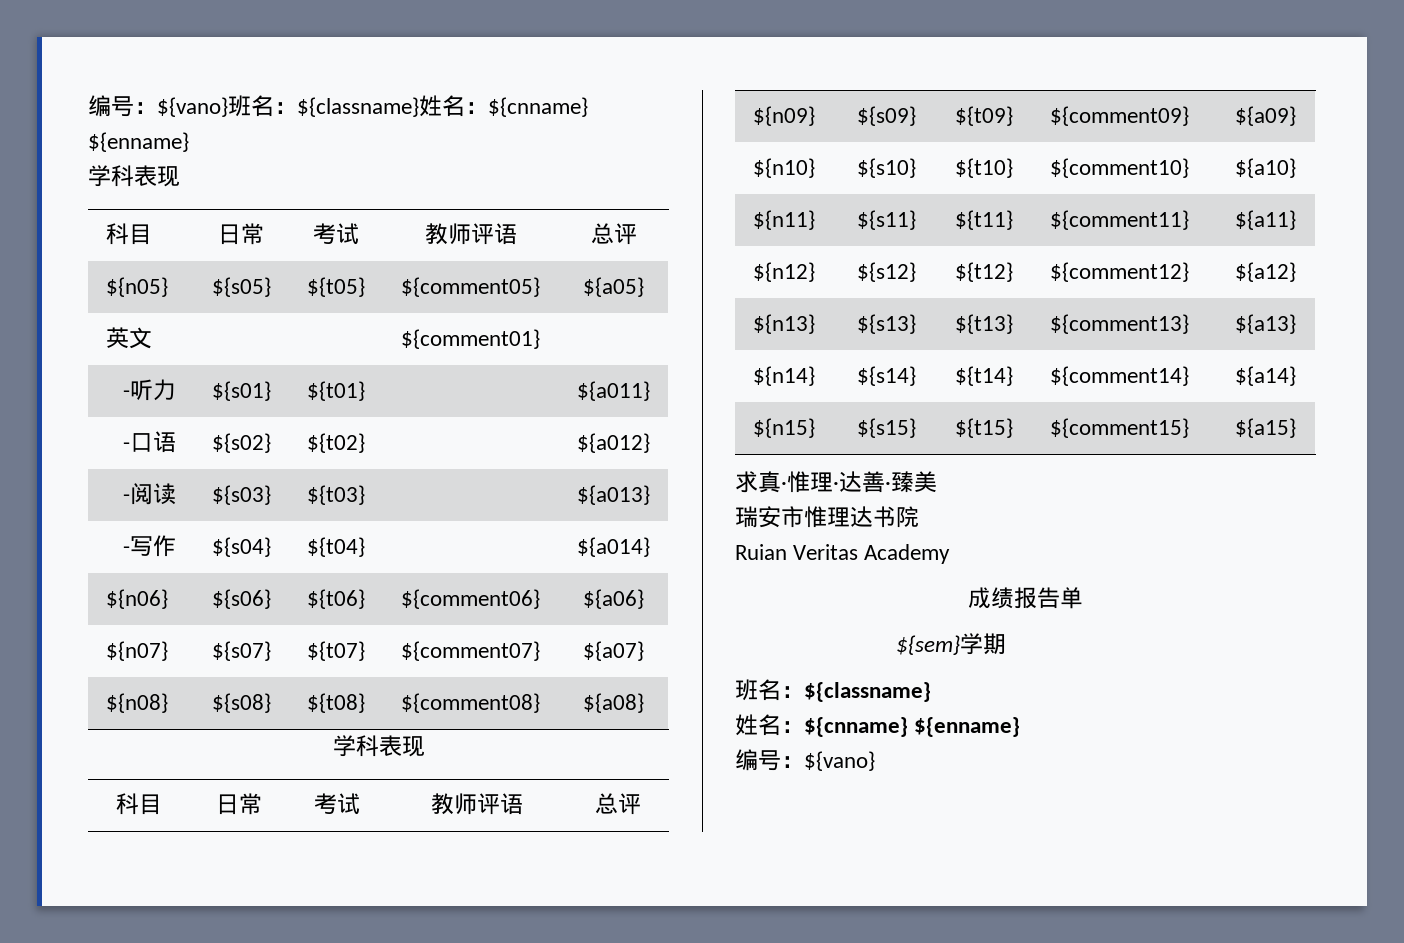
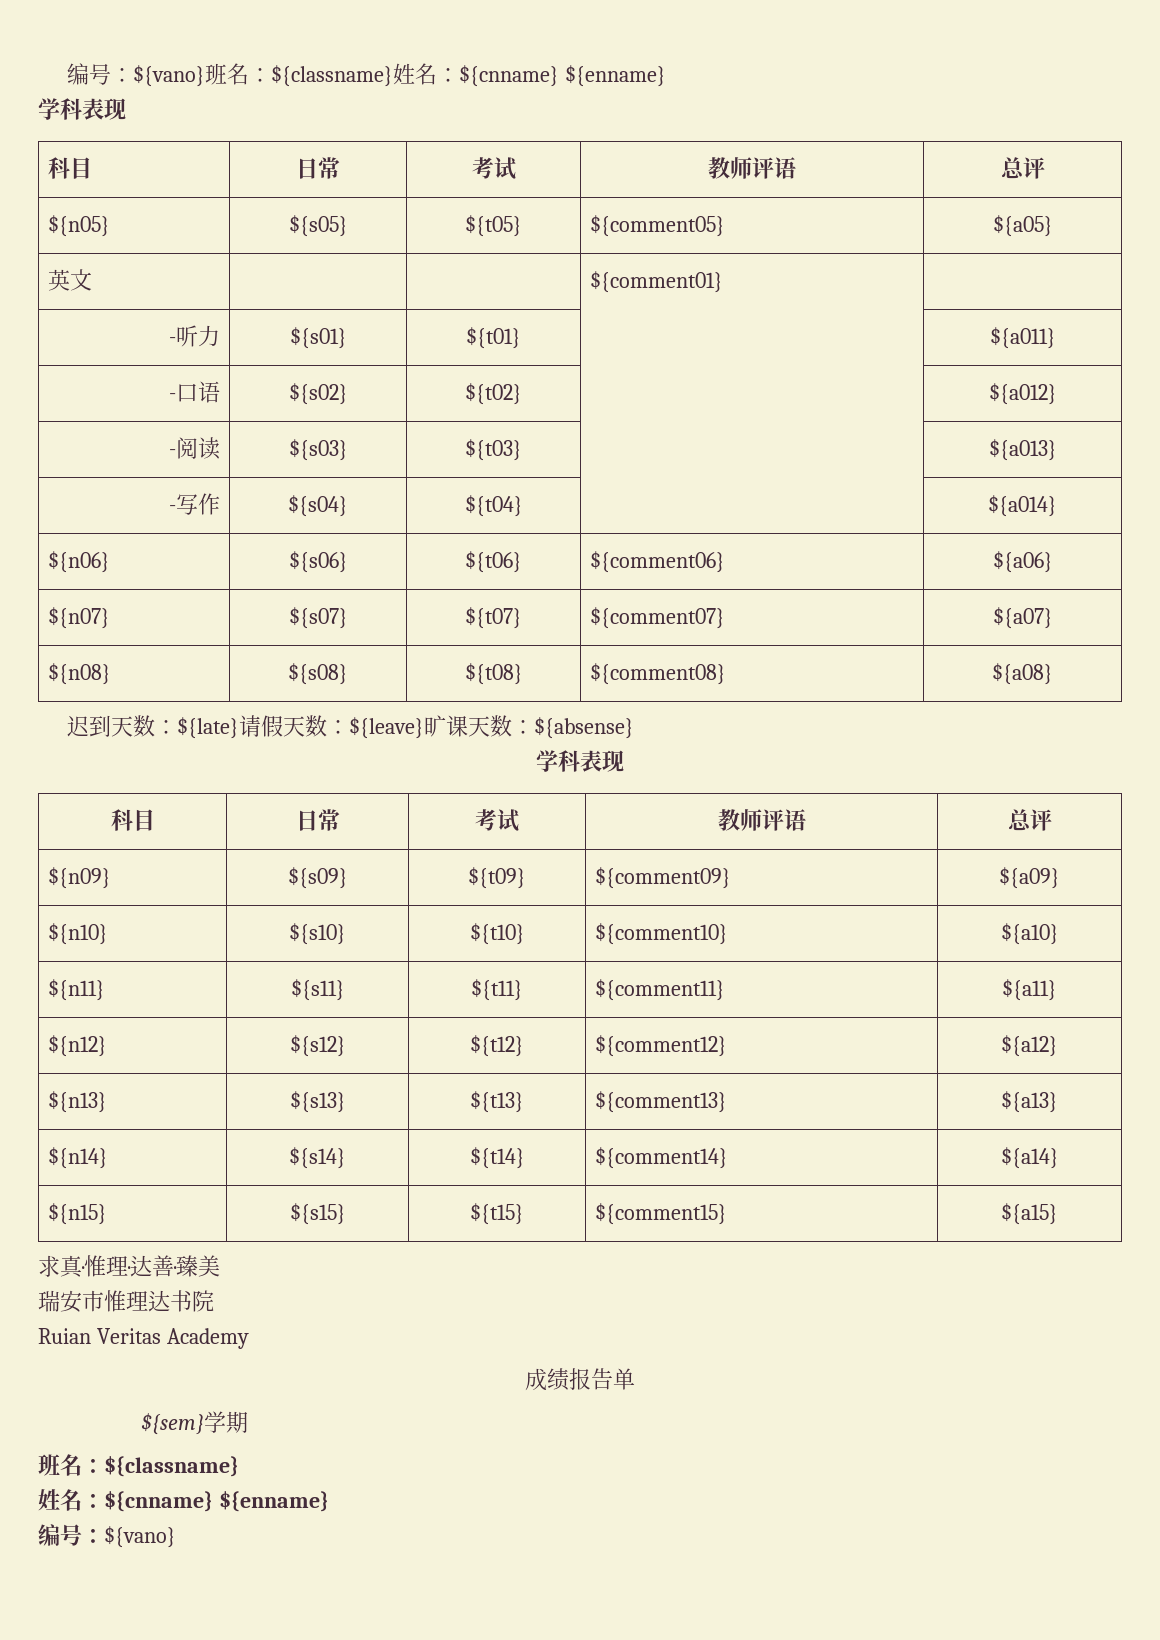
(644, 703) none -> [66,715,634,739] // 迟到天数：${late}请假天数：${leave}旷课天数：${absense}

